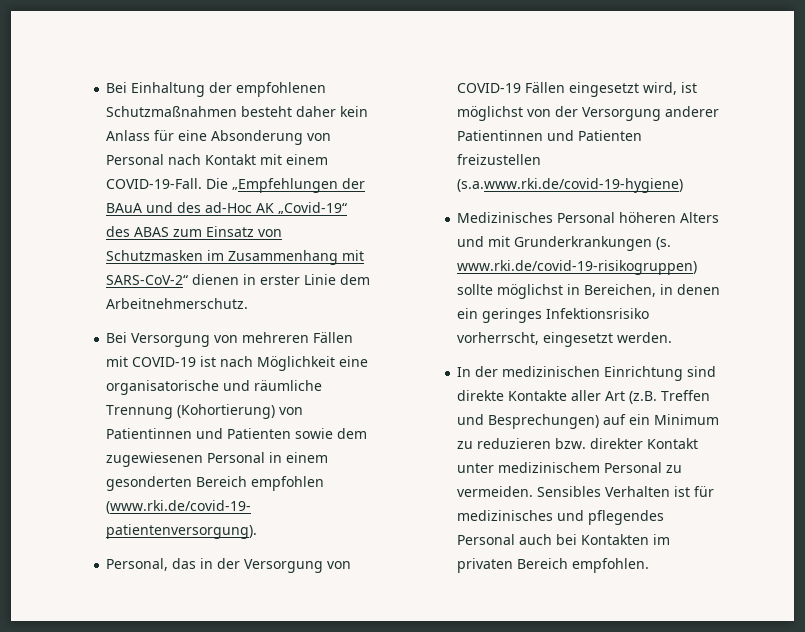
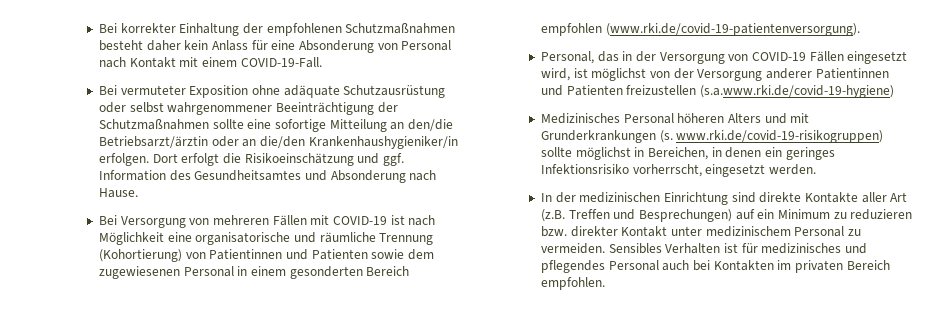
[106,82,128,93] Bei -> [99,23,176,33] Bei korrekter
[206,178,366,193] [106,202,348,214] [106,226,283,237] [106,250,365,265] [106,274,371,285] [106,298,249,309] Die „Empfehlungen der BAuA und des ad-Hoc AK „Covid-19“ des ABAS zum Einsatz von Schutzmasken im Zusammenhang mit SARS-CoV-2“ dienen in erster Linie dem Arbeitnehmerschutz. -> [99,85,446,98] [99,102,398,115] [99,119,453,132] [99,136,458,149] [99,153,404,166] [99,170,437,183] [99,188,139,198] // Bei vermuteter Exposition ohne adäquate Schutzausrüstung oder selbst wahrgenommener Beeinträchtigung der Schutzmaßnahmen sollte eine sofortige Mitteilung an den/die Betriebsarzt/ärztin oder an die/den Krankenhaushygieniker/in erfolgen. Dort erfolgt die Risikoeinschätzung und ggf. Information des Gesundheitsamtes und Absonderung nach Hause.

